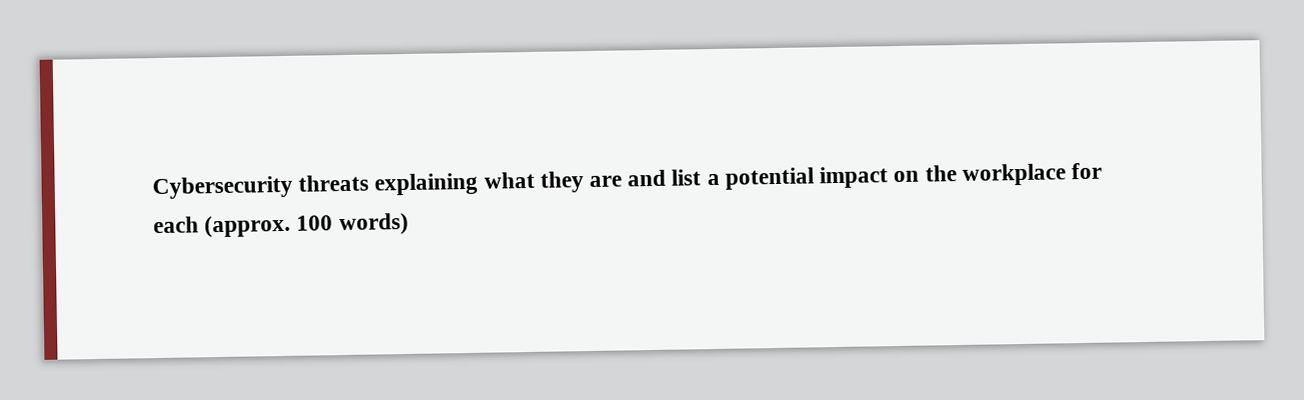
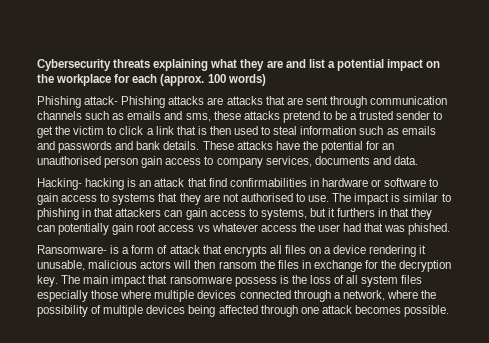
(409, 224) none -> [37,96,448,108] [37,111,443,123] [37,126,436,138] [37,141,395,153] [37,156,418,168] [37,178,439,190] [37,193,451,205] [37,208,433,220] [37,223,451,235] [37,245,427,257] [37,260,452,272] [37,275,423,287] [37,290,437,302] [37,305,450,317] // Phishing attack- Phishing attacks are attacks that are sent through communication channels such as emails and sms, these attacks pretend to be a trusted sender to get the victim to click a link that is then used to steal information such as emails and passwords and bank details. These attacks have the potential for an unauthorised person gain access to company services, documents and data. // Hacking- hacking is an attack that find confirmabilities in hardware or software to gain access to systems that they are not authorised to use. The impact is similar to phishing in that attackers can gain access to systems, but it furthers in that they can potentially gain root access vs whatever access the user had that was phished. // Ransomware- is a form of attack that encrypts all files on a device rendering it unusable, malicious actors will then ransom the files in exchange for the decryption key. The main impact that ransomware possess is the loss of all system files especially those where multiple devices connected through a network, where the possibility of multiple devices being affected through one attack becomes possible.

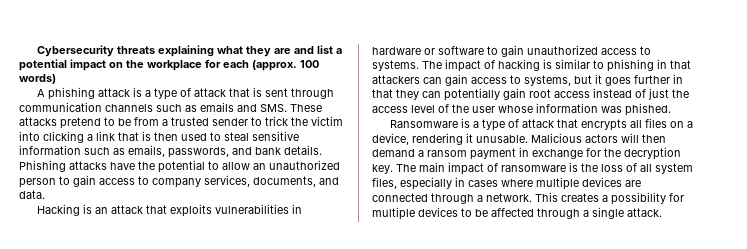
[37,96,303,108] Phishing attack- Phishing attacks are attacks that are -> [36,87,262,100] A phishing attack is a type of attack that is
[185,111,241,122] sms, these -> [260,104,322,112] SMS. These
(348, 115) none -> [134,117,159,126] from
[37,126,53,138] get -> [265,116,288,126] trick
[107,126,144,135] to click -> [19,131,84,143] into clicking
(298, 130) none -> [252,131,299,141] sensitive
[401,126,436,135] [37,141,113,153] emails and passwords -> [128,145,229,158] emails, passwords,
[202,141,234,150] These -> [19,160,66,172] Phishing
[366,141,395,150] [37,156,139,168] for an unauthorised person -> [208,160,340,170] [19,176,70,188] to allow an unauthorized person to
[314,156,370,165] documents -> [253,176,316,187] documents,
[37,178,125,190] Hacking- hacking -> [36,204,80,216] Hacking
[208,178,307,187] find confirmabilities -> [169,204,289,217] exploits vulnerabilities
[61,193,390,205] access to systems that they are not authorised to use. The impact -> [527,45,651,55] [372,59,540,72] unauthorized access to systems. The impact of hacking
[337,208,376,217] furthers -> [605,75,670,86] goes further
[197,223,384,232] vs whatever access the user had that -> [593,88,689,100] [372,103,598,113] instead of just the access level of the user whose information
[37,245,155,254] Ransomware- is a form -> [389,118,505,131] Ransomware is a type
[333,245,367,254] device -> [372,133,409,145] device,
[37,260,138,271] unusable, malicious -> [476,133,582,143] unusable. Malicious
[218,260,299,269] ransom the files -> [372,148,516,160] demand a ransom payment
[148,275,277,287] that ransomware possess -> [487,163,566,172] of ransomware
[401,275,423,284] [37,290,119,302] files especially those -> [372,177,498,190] files, especially in cases
(237, 294) none -> [625,180,641,187] are
[342,290,437,301] [37,305,450,317] network, where the possibility of multiple devices being affected through one attack becomes possible. -> [486,192,684,205] [372,207,662,220] network. This creates a possibility for multiple devices to be affected through a single attack.

